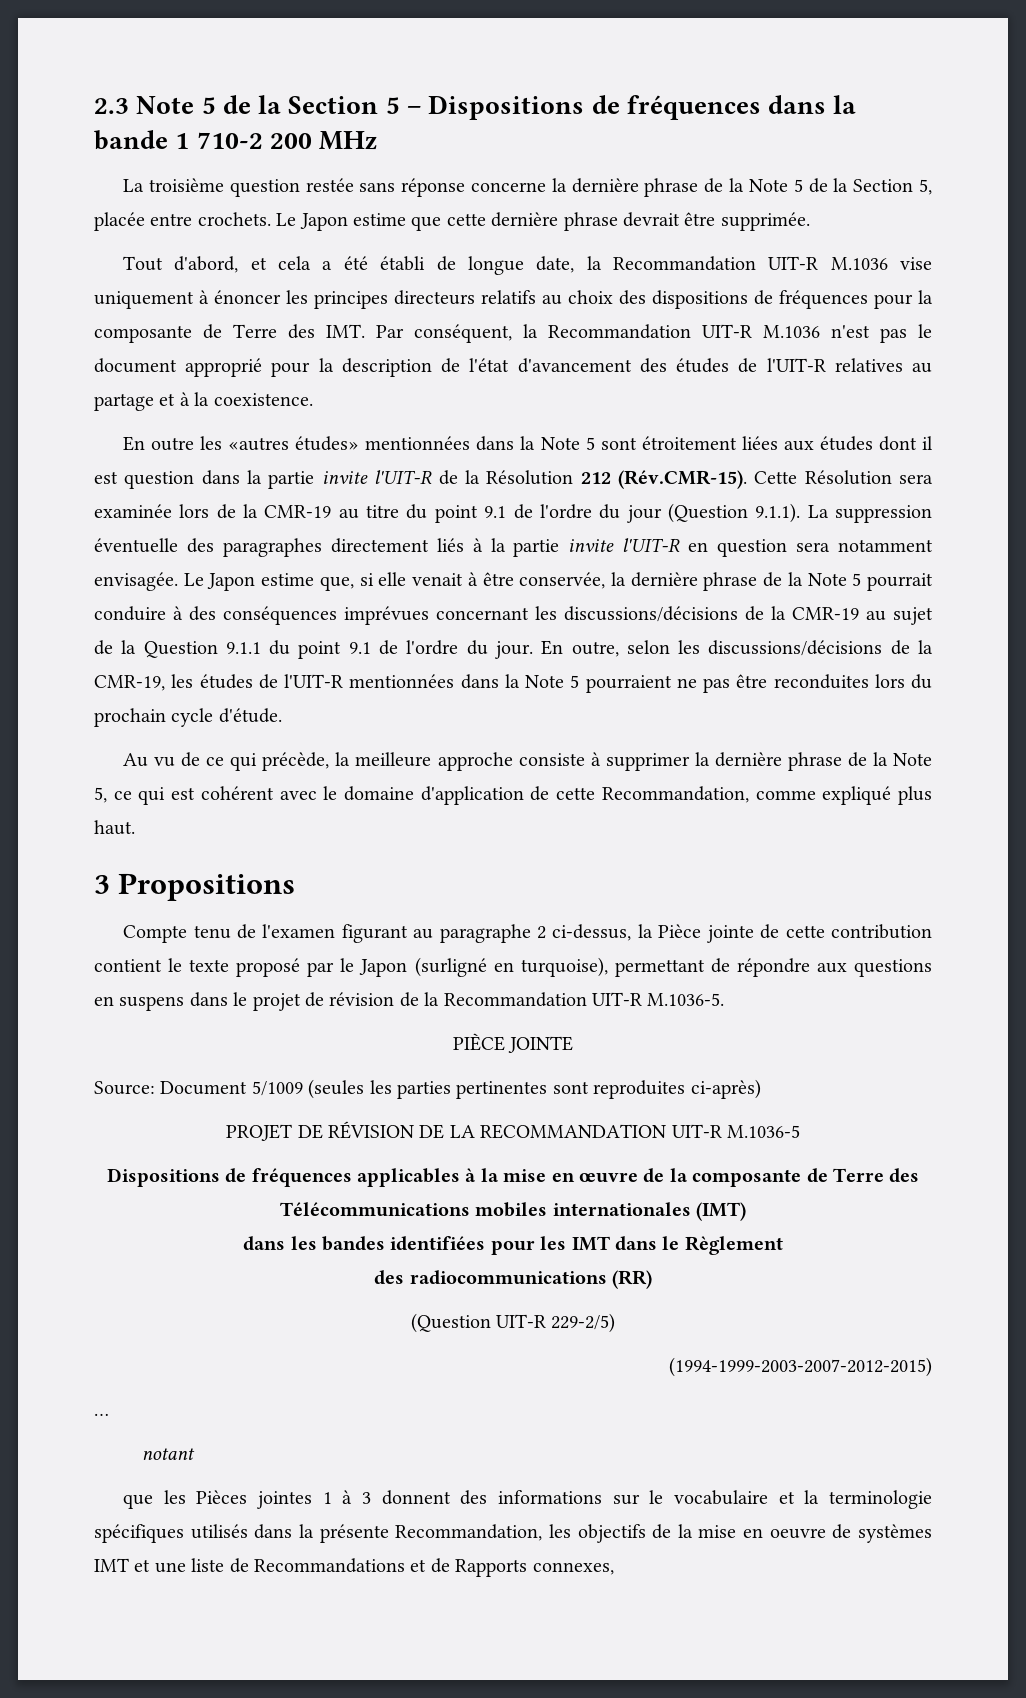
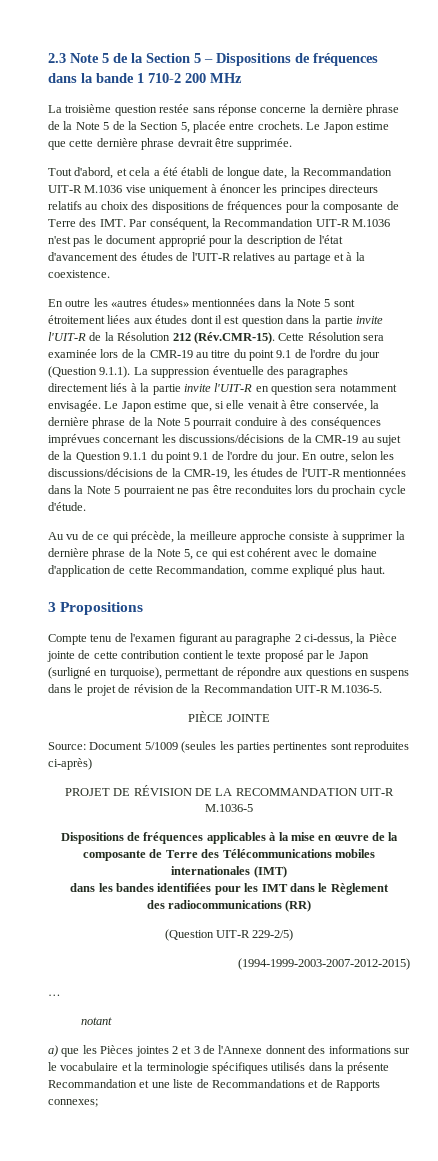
(195, 1454) none -> [48,1045,58,1057] a)
[322,1490,372,1504] 1 à 3 -> [171,1045,263,1054] 2 et 3 de l'Annexe
[395,1524,932,1543] [94,1558,129,1572] Recommandation, les objectifs de la mise en oeuvre de systèmes IMT -> [48,1079,137,1088] Recommandation
[532,1562,614,1575] connexes, -> [48,1099,98,1107] connexes;

